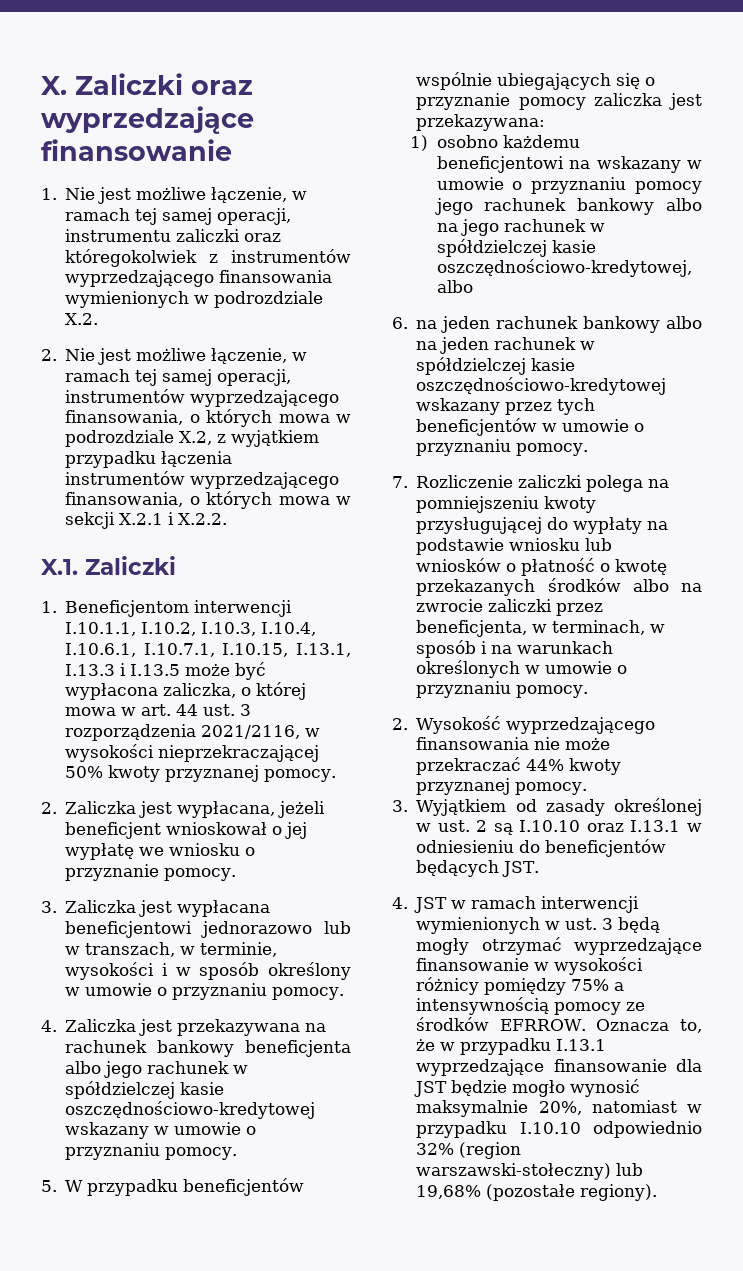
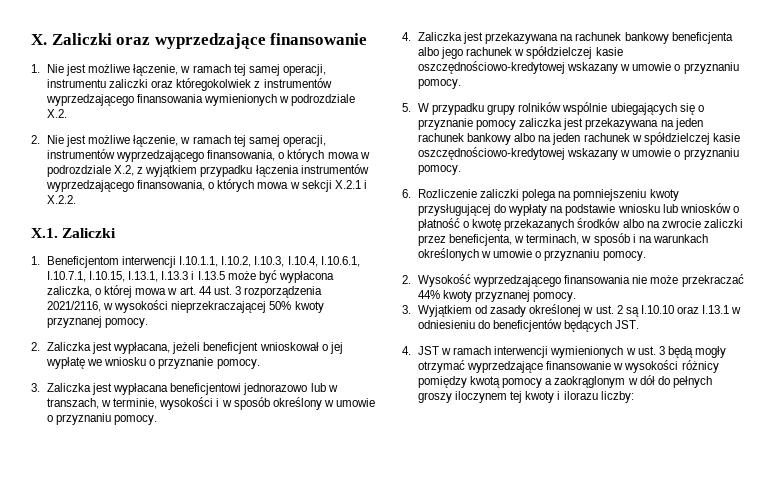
[183,1178,305,1196] beneficjentów -> [487,102,562,115] grupy rolników
[416,114,546,131] [410,135,580,151] [436,156,702,173] [436,177,702,194] [434,198,702,215] [436,219,605,236] [436,239,596,257] [436,259,692,277] [436,280,473,293] [392,317,408,329] przekazywana: // 1) osobno każdemu beneficjentowi na wskazany w umowie o przyznaniu pomocy jego rachunek bankowy albo na jego rachunek w spółdzielczej kasie oszczędnościowo-kredytowej, albo // 6. -> [585,118,659,130] przekazywana
[505,398,596,415] [416,418,645,436] [416,439,589,456] [392,476,408,488] przez tych beneficjentów w umowie o przyznaniu pomocy. // 7. -> [620,148,739,160] [418,165,462,175] [402,189,411,198] w umowie o przyznaniu pomocy. // 6.
[571,979,625,991] [416,997,646,1015] [416,1017,702,1033] [416,1038,607,1055] [416,1059,702,1076] [414,1079,641,1097] [416,1100,702,1117] [416,1121,702,1138] [416,1142,522,1159] [416,1163,644,1180] [416,1184,658,1201] 75% a intensywnością pomocy ze środków EFRROW. Oznacza to, że w przypadku I.13.1 wyprzedzające finansowanie dla JST będzie mogło wynosić maksymalnie 20%, natomiast w przypadku I.10.10 odpowiednio 32% (region warszawski-stołeczny) lub 19,68% (pozostałe regiony). -> [470,375,712,388] [418,391,634,403] kwotą pomocy a zaokrąglonym w dół do pełnych groszy iloczynem tej kwoty i ilorazu liczby:

